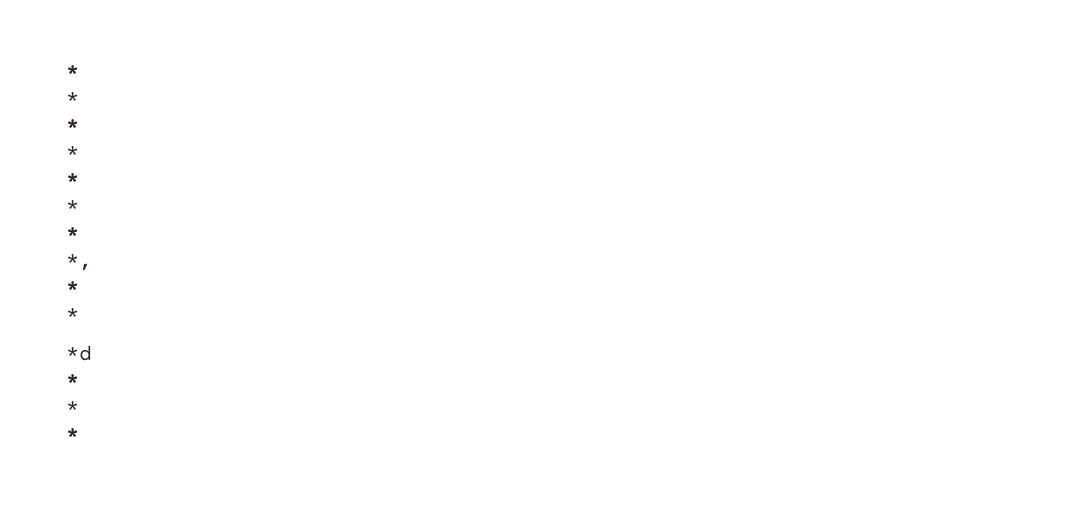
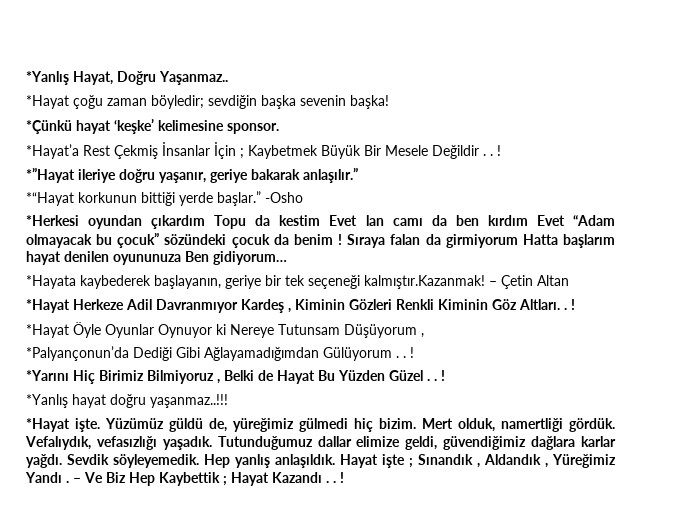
[66,65,79,78] [66,92,79,105] [66,119,79,132] [66,146,79,159] [66,173,79,186] [66,200,79,213] [66,227,79,240] [66,254,92,271] [66,281,79,294] [66,308,79,321] [66,345,92,361] [66,374,79,387] [66,401,79,414] [66,428,79,441] * // * // * // * // * // * // * // *, // * // * // *d // * // * // * -> [26,71,228,85] [26,95,389,109] [26,118,279,134] [26,142,501,159] [26,167,358,183] [26,191,303,206] [26,215,616,229] [26,232,615,248] [26,251,287,265] [26,275,569,289] [26,299,575,313] [26,322,424,338] [26,346,414,361] [26,370,445,384] [26,394,228,408] [26,418,615,432] [25,436,617,450] [26,454,616,468] [25,472,344,486] *Yanlış Hayat, Doğru Yaşanmaz.. // *Hayat çoğu zaman böyledir; sevdiğin başka sevenin başka! // *Çünkü hayat ‘keşke’ kelimesine sponsor. // *Hayat’a Rest Çekmiş İnsanlar İçin ; Kaybetmek Büyük Bir Mesele Değildir . . ! // *”Hayat ileriye doğru yaşanır, geriye bakarak anlaşılır.” // *“Hayat korkunun bittiği yerde başlar.” -Osho // *Herkesi oyundan çıkardım Topu da kestim Evet lan camı da ben kırdım Evet “Adam olmayacak bu çocuk” sözündeki çocuk da benim ! Sıraya falan da girmiyorum Hatta başlarım hayat denilen oyununuza Ben gidiyorum… // *Hayata kaybederek başlayanın, geriye bir tek seçeneği kalmıştır.Kazanmak! – Çetin Altan // *Hayat Herkeze Adil Davranmıyor Kardeş , Kiminin Gözleri Renkli Kiminin Göz Altları. . ! // *Hayat Öyle Oyunlar Oynuyor ki Nereye Tutunsam Düşüyorum , // *Palyançonun’da Dediği Gibi Ağlayamadığımdan Gülüyorum . . ! // *Yarını Hiç Birimiz Bilmiyoruz , Belki de Hayat Bu Yüzden Güzel . . ! // *Yanlış hayat doğru yaşanmaz..!!! // *Hayat işte. Yüzümüz güldü de, yüreğimiz gülmedi hiç bizim. Mert olduk, namertliği gördük. Vefalıydık, vefasızlığı yaşadık. Tutunduğumuz dallar elimize geldi, güvendiğimiz dağlara karlar yağdı. Sevdik söyleyemedik. Hep yanlış anlaşıldık. Hayat işte ; Sınandık , Aldandık , Yüreğimiz Yandı . – Ve Biz Hep Kaybettik ; Hayat Kazandı . . !

